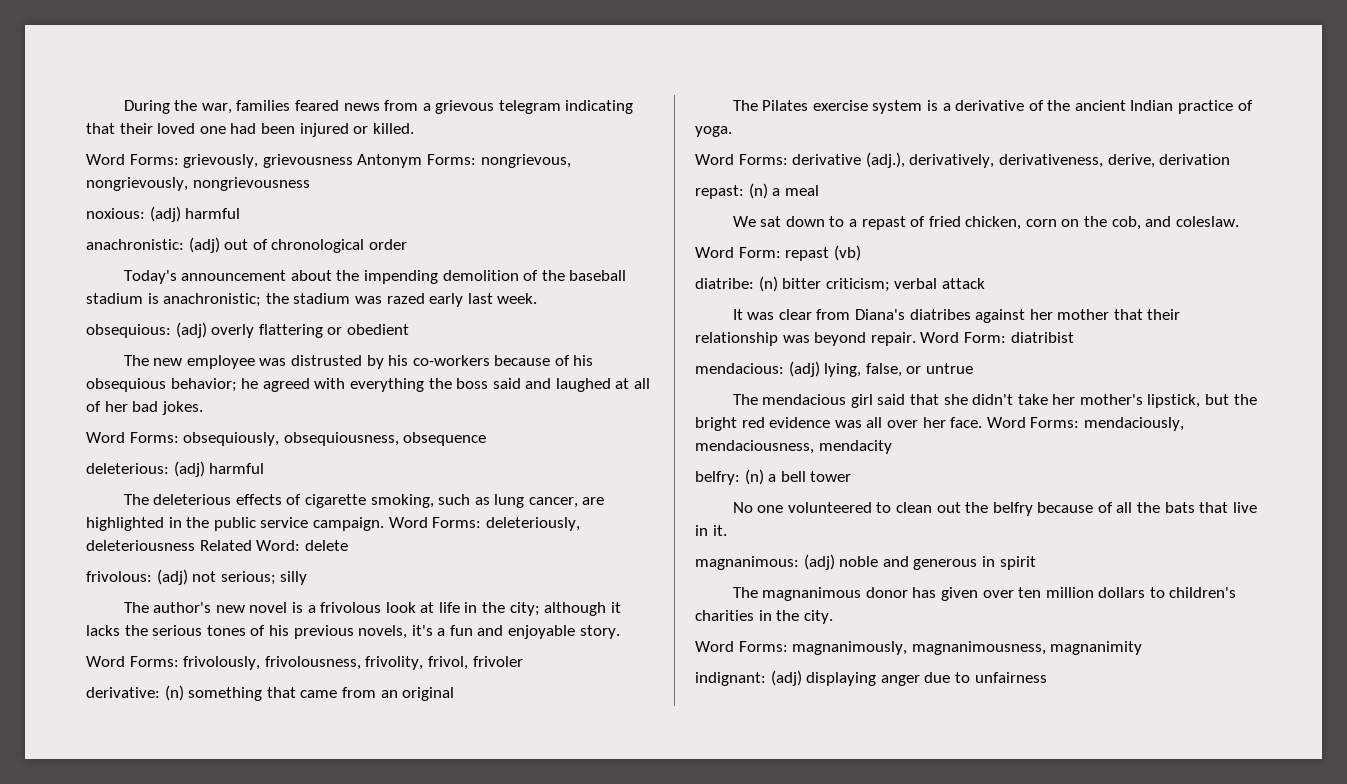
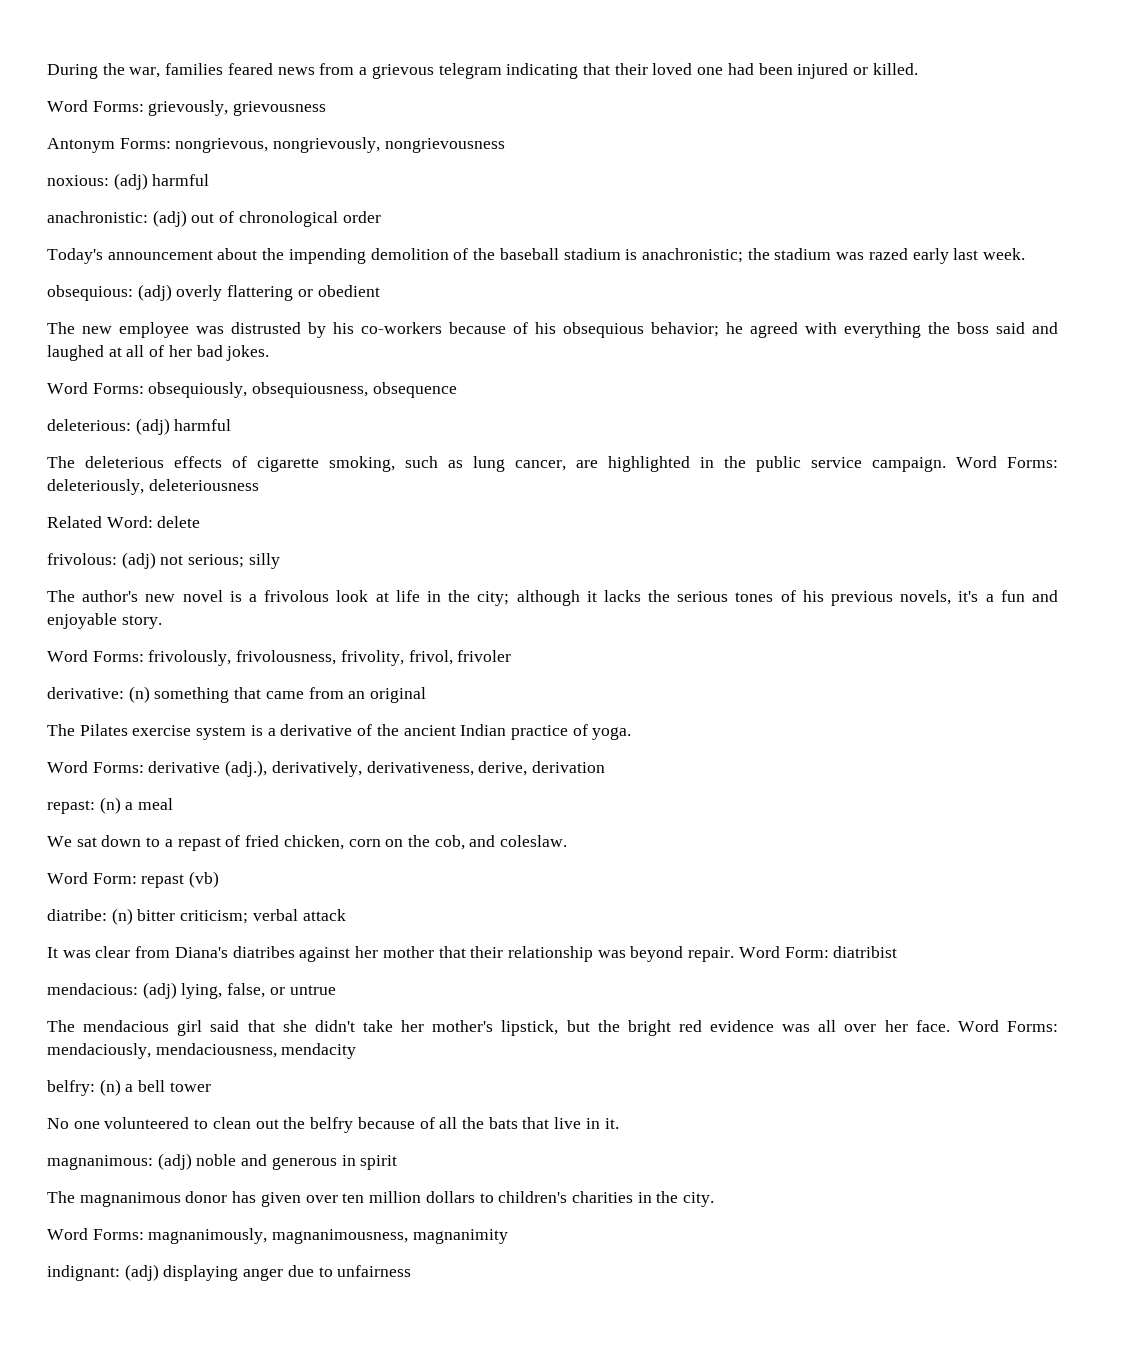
(353, 161) none -> (327, 108) //
(195, 545) none -> (259, 485) //

